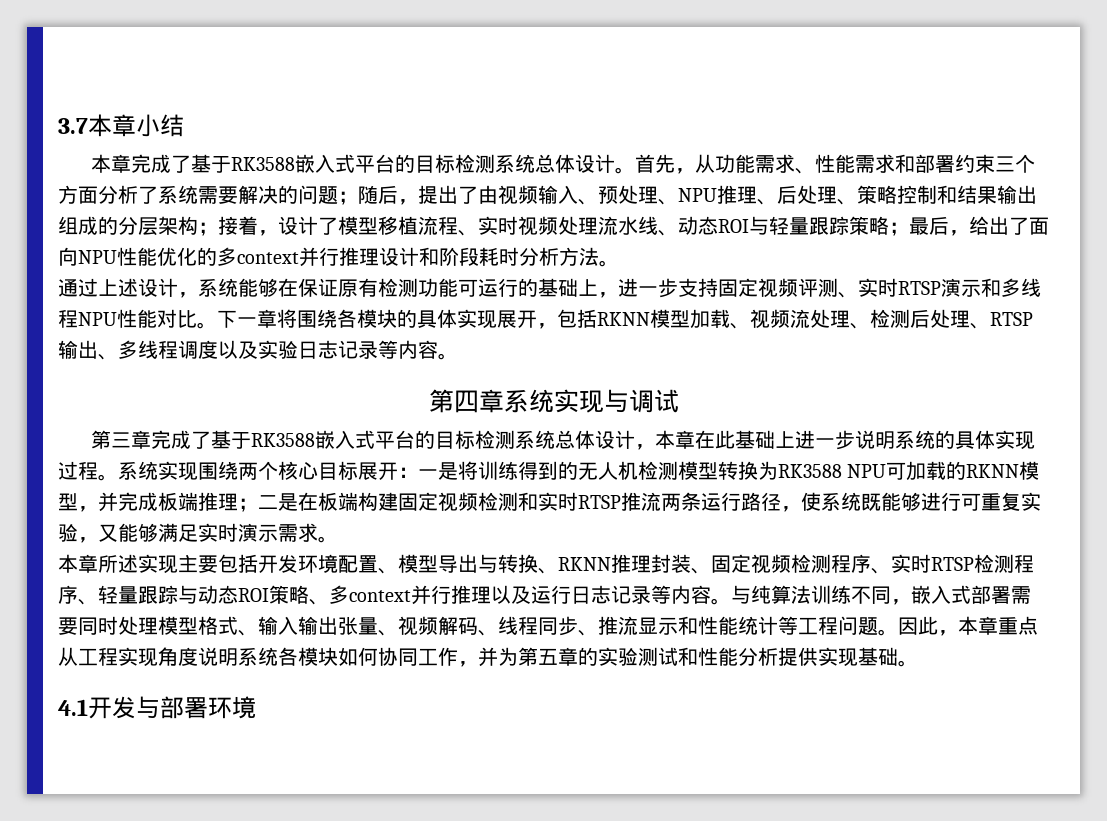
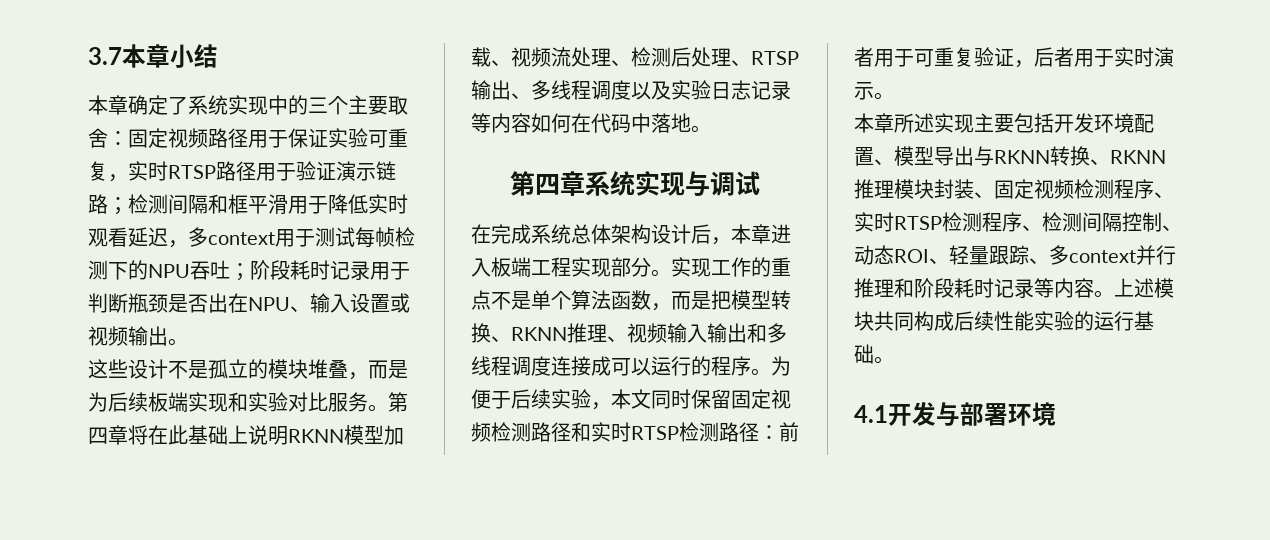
[130,154,1035,174] [58,185,1037,205] [58,216,1049,236] [58,247,619,267] [58,278,1041,298] [58,309,597,329] 完成了基于RK3588嵌入式平台的目标检测系统总体设计。首先，从功能需求、性能需求和部署约束三个方面分析了系统需要解决的问题；随后，提出了由视频输入、预处理、NPU推理、后处理、策略控制和结果输出组成的分层架构；接着，设计了模型移植流程、实时视频处理流水线、动态ROI与轻量跟踪策略；最后，给出了面向NPU性能优化的多context并行推理设计和阶段耗时分析方法。 // 通过上述设计，系统能够在保证原有检测功能可运行的基础上，进一步支持固定视频评测、实时RTSP演示和多线程NPU性能对比。下一章将围绕各模块的具体实现展开，包括 -> [128,95,408,115] [88,128,408,148] [88,161,396,182] [88,194,408,215] [88,227,415,248] [88,260,410,281] [88,293,410,313] [88,326,188,346] [88,359,408,380] [88,392,408,412] [88,425,288,445] 确定了系统实现中的三个主要取舍：固定视频路径用于保证实验可重复，实时RTSP路径用于验证演示链路；检测间隔和框平滑用于降低实时观看延迟，多context用于测试每帧检测下的NPU吞吐；阶段耗时记录用于判断瓶颈是否出在NPU、输入设置或视频输出。 // 这些设计不是孤立的模块堆叠，而是为后续板端实现和实验对比服务。第四章将在此基础上说明
(438, 349) none -> [531,113,691,133] 如何在代码中落地
[90,430,1035,450] [58,461,1040,481] [58,492,518,512] 第三章完成了基于RK3588嵌入式平台的目标检测系统总体设计，本章在此基础上进一步说明系统的具体实现过程。系统实现围绕两个核心目标展开：一是将训练得到的无人机检测模型转换为RK3588 NPU可加载的RKNN模型，并完成板端推理；二是在板端构建固定视频检测 -> [471,224,791,245] [471,257,791,277] [471,290,791,311] [471,323,787,343] [471,356,791,376] [471,389,791,410] [471,422,571,442] 在完成系统总体架构设计后，本章进入板端工程实现部分。实现工作的重点不是单个算法函数，而是把模型转换、RKNN推理、视频输入输出和多线程调度连接成可以运行的程序。为便于后续实验，本文同时保留固定视频检测路径
[621,492,1041,512] [58,523,198,543] 推流两条运行路径，使系统既能够进行可重复实验，又能够满足 -> [679,422,799,442] [854,47,1114,68] 检测路径：前者用于可重复验证，后者用于
[278,523,318,542] 需求 -> (874, 91) none
[498,554,651,574] 转换、RKNN推理 -> [994,146,1166,166] [854,179,934,199] RKNN转换、RKNN推理模块
[98,585,1031,605] [58,616,1038,636] [58,647,858,667] 轻量跟踪与动态ROI策略、多context并行推理以及运行日志记录等内容。与纯算法训练不同，嵌入式部署需要同时处理模型格式、输入输出张量、视频解码、线程同步、推流显示和性能统计等工程问题。因此，本章重点从工程实现角度说明系统各模块如何协同工作，并为第五章的实验测试和性能分析提供实现 -> [1042,212,1182,232] [854,245,1176,265] [854,278,1174,298] [854,311,1134,331] 检测间隔控制、动态ROI、轻量跟踪、多context并行推理和阶段耗时记录等内容。上述模块共同构成后续性能实验的运行

